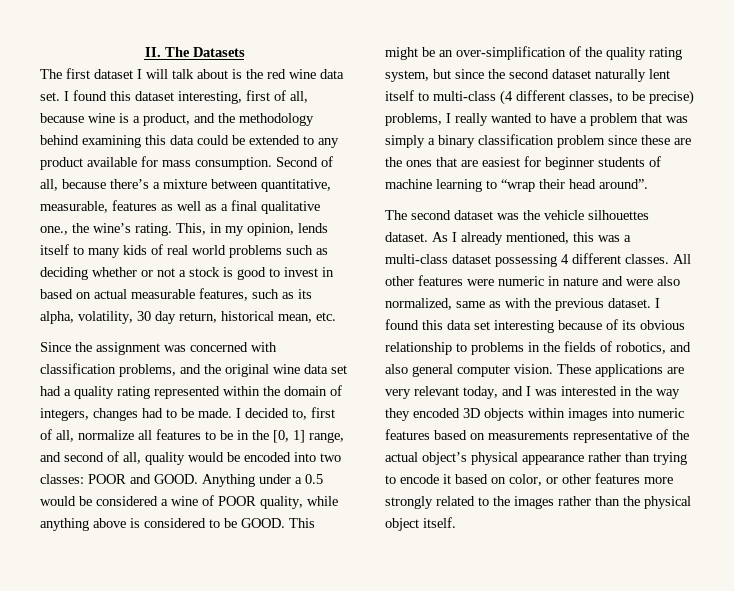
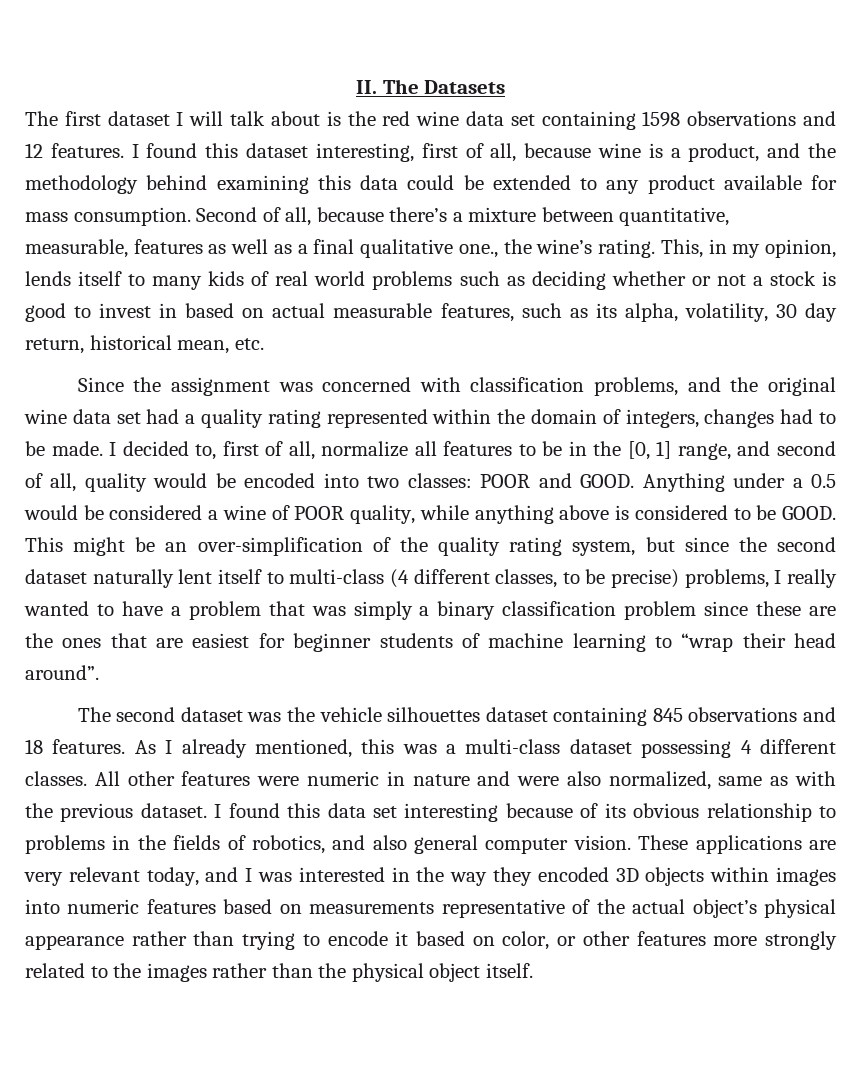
[40,92,60,101] set. -> [510,111,836,130] [25,143,124,158] set containing 1598 observations and 12 features.
[385,232,428,242] dataset. -> [485,707,837,726] [25,739,126,754] dataset containing 845 observations and 18 features.

